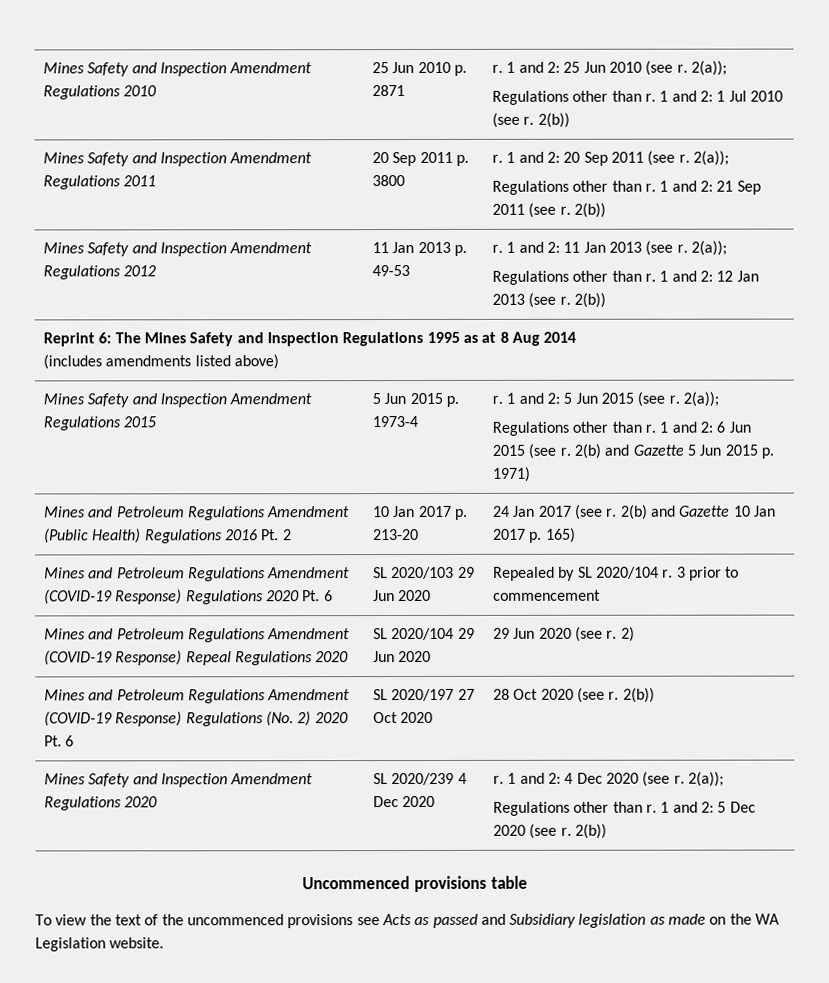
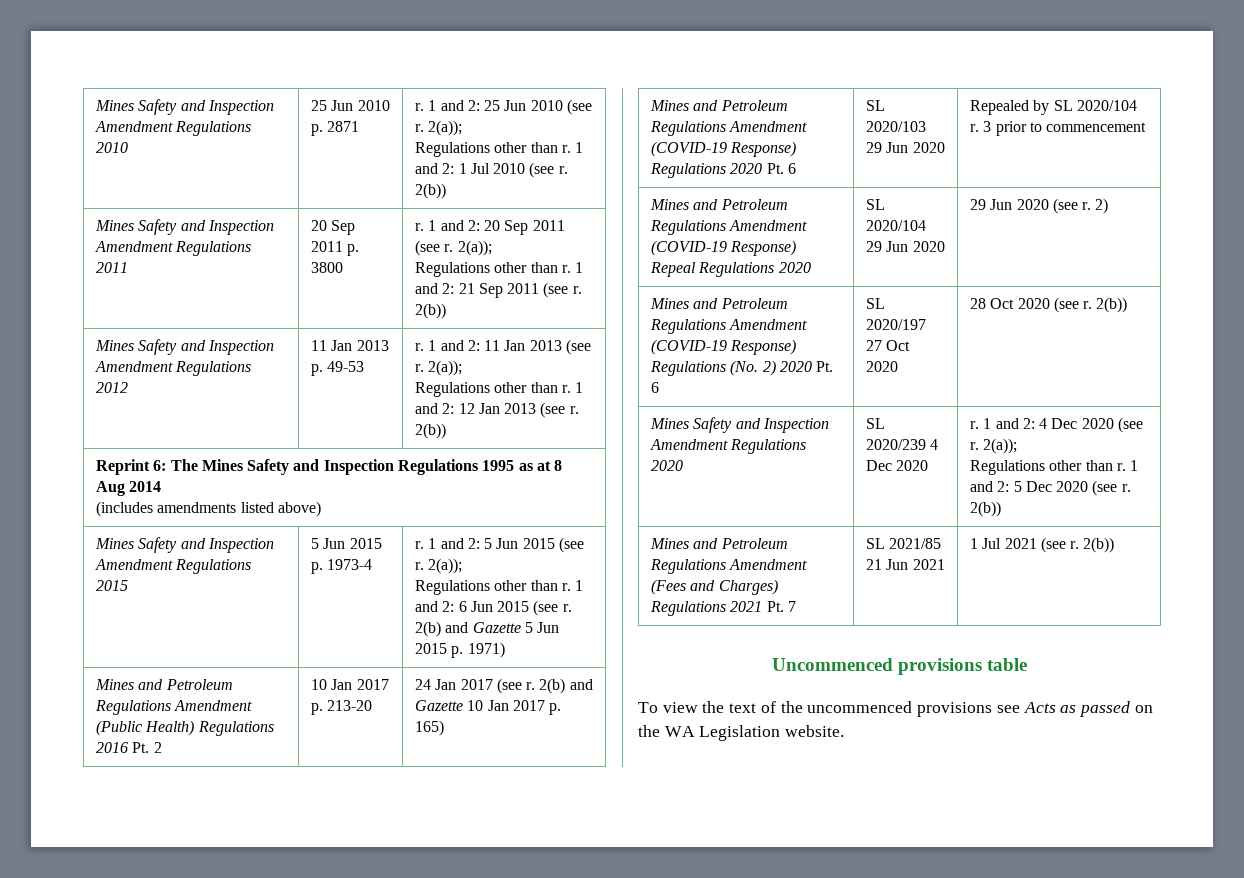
(608, 831) none -> [649,538,788,549] [649,559,808,574] [650,579,778,595] [649,601,796,616] [865,538,942,549] [865,559,945,570] [969,537,1115,553] // Mines and Petroleum Regulations Amendment (Fees and Charges) Regulations 2021 Pt. 7 | SL 2021/85 21 Jun 2021 | 1 Jul 2021 (see r. 2(b))
[480,913,707,928] and Subsidiary legislation as made -> (1130, 709) none

